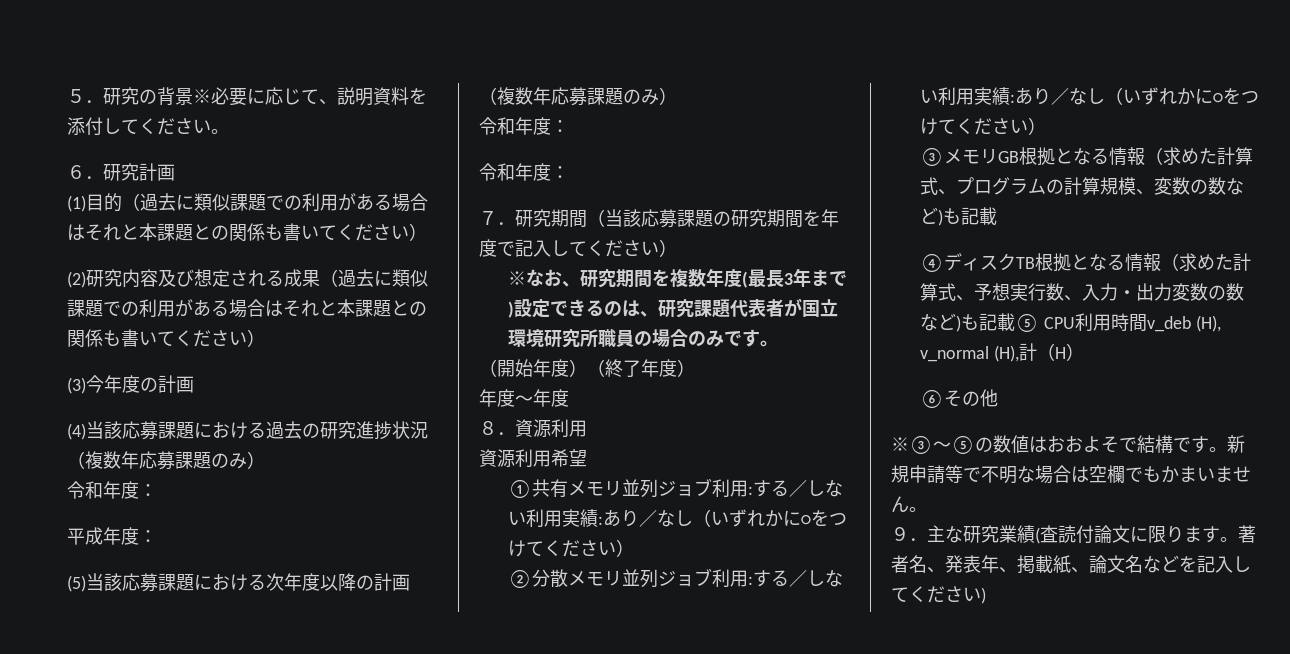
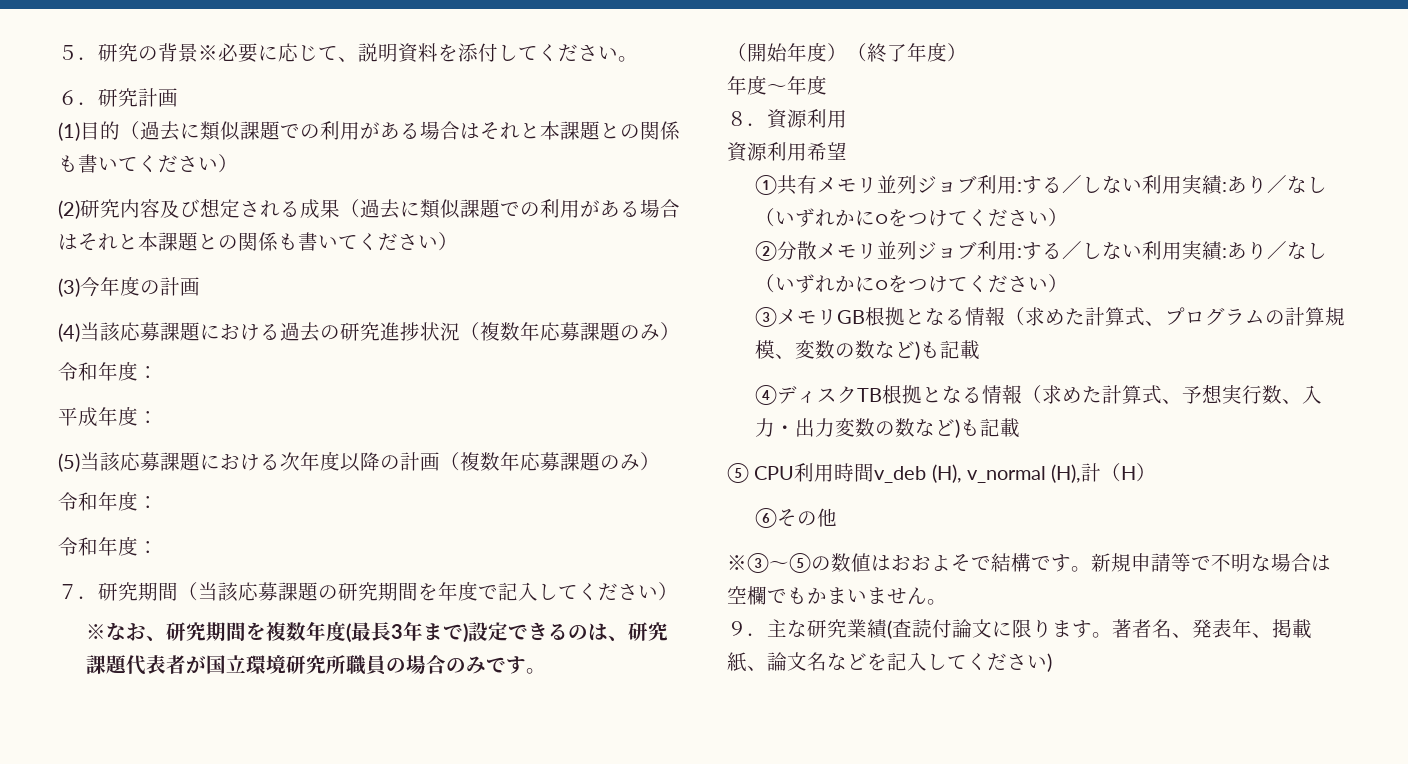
(1016, 322) none -> (1020, 428) //

